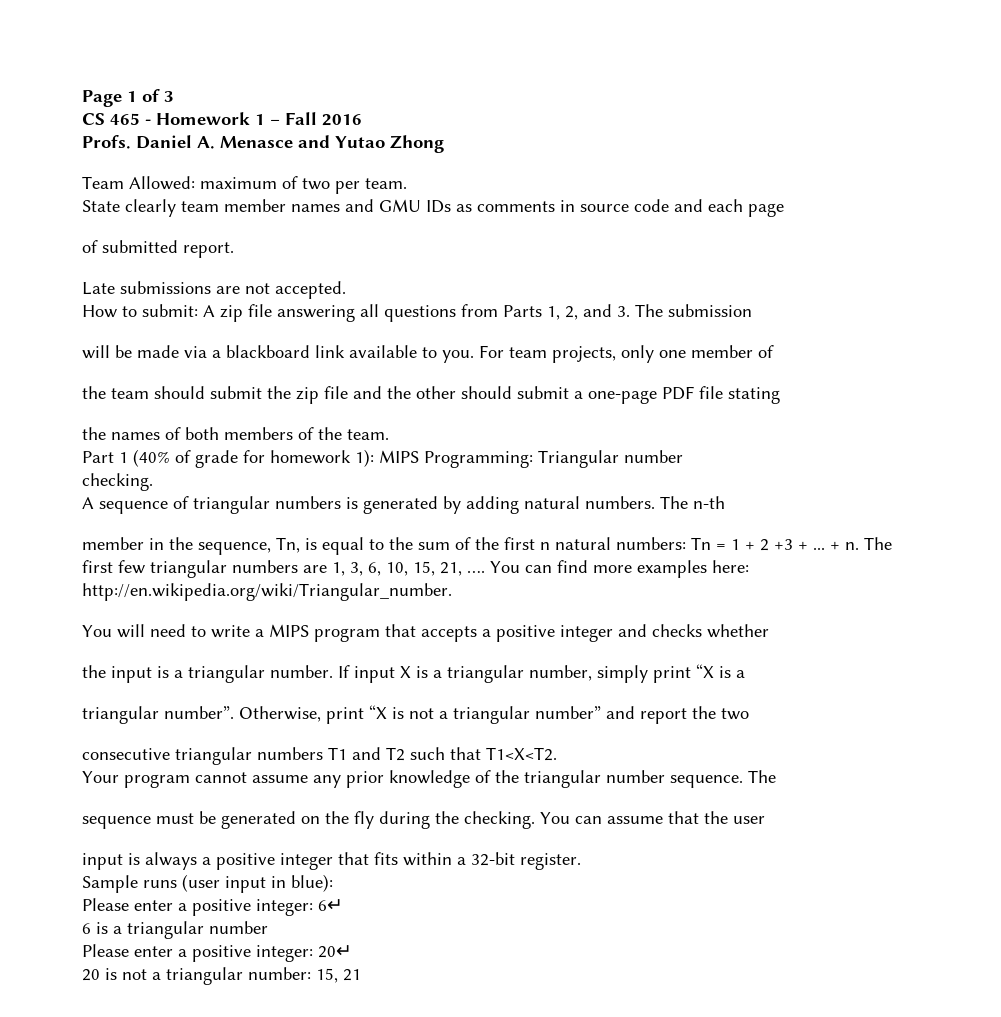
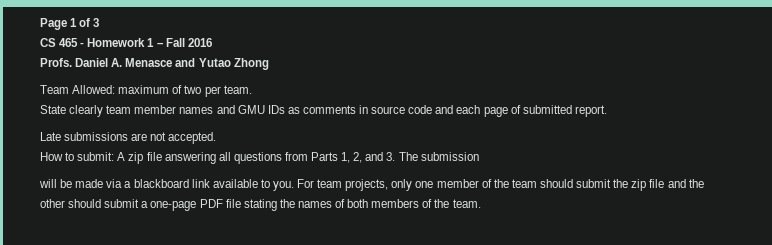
(784, 210) // -> (508, 112) none
(774, 351) // -> (492, 183) none
(780, 395) // -> (277, 205) none
[82,449,683,468] [82,473,153,491] [82,496,725,514] [82,537,892,555] [82,560,749,578] [82,583,452,601] [82,624,769,642] [82,664,745,683] [82,705,749,724] [82,747,557,765] [82,770,776,788] [82,811,765,829] [82,852,581,870] [82,874,333,893] [82,898,343,916] [82,921,268,939] [82,944,352,962] [82,967,361,985] // Part 1 (40% of grade for homework 1): MIPS Programming: Triangular number // checking. // A sequence of triangular numbers is generated by adding natural numbers. The n-th // member in the sequence, Tn, is equal to the sum of the first n natural numbers: Tn = 1 + 2 +3 + ... + n. The first few triangular numbers are 1, 3, 6, 10, 15, 21, …. You can find more examples here: http://en.wikipedia.org/wiki/Triangular_number. // You will need to write a MIPS program that accepts a positive integer and checks whether // the input is a triangular number. If input X is a triangular number, simply print “X is a // triangular number”. Otherwise, print “X is not a triangular number” and report the two // consecutive triangular numbers T1 and T2 such that T1<X<T2. // Your program cannot assume any prior knowledge of the triangular number sequence. The // sequence must be generated on the fly during the checking. You can assume that the user // input is always a positive integer that fits within a 32-bit register. // Sample runs (user input in blue): // Please enter a positive integer: 6↵ // 6 is a triangular number // Please enter a positive integer: 20↵ // 20 is not a triangular number: 15, 21 -> (481, 203) none

